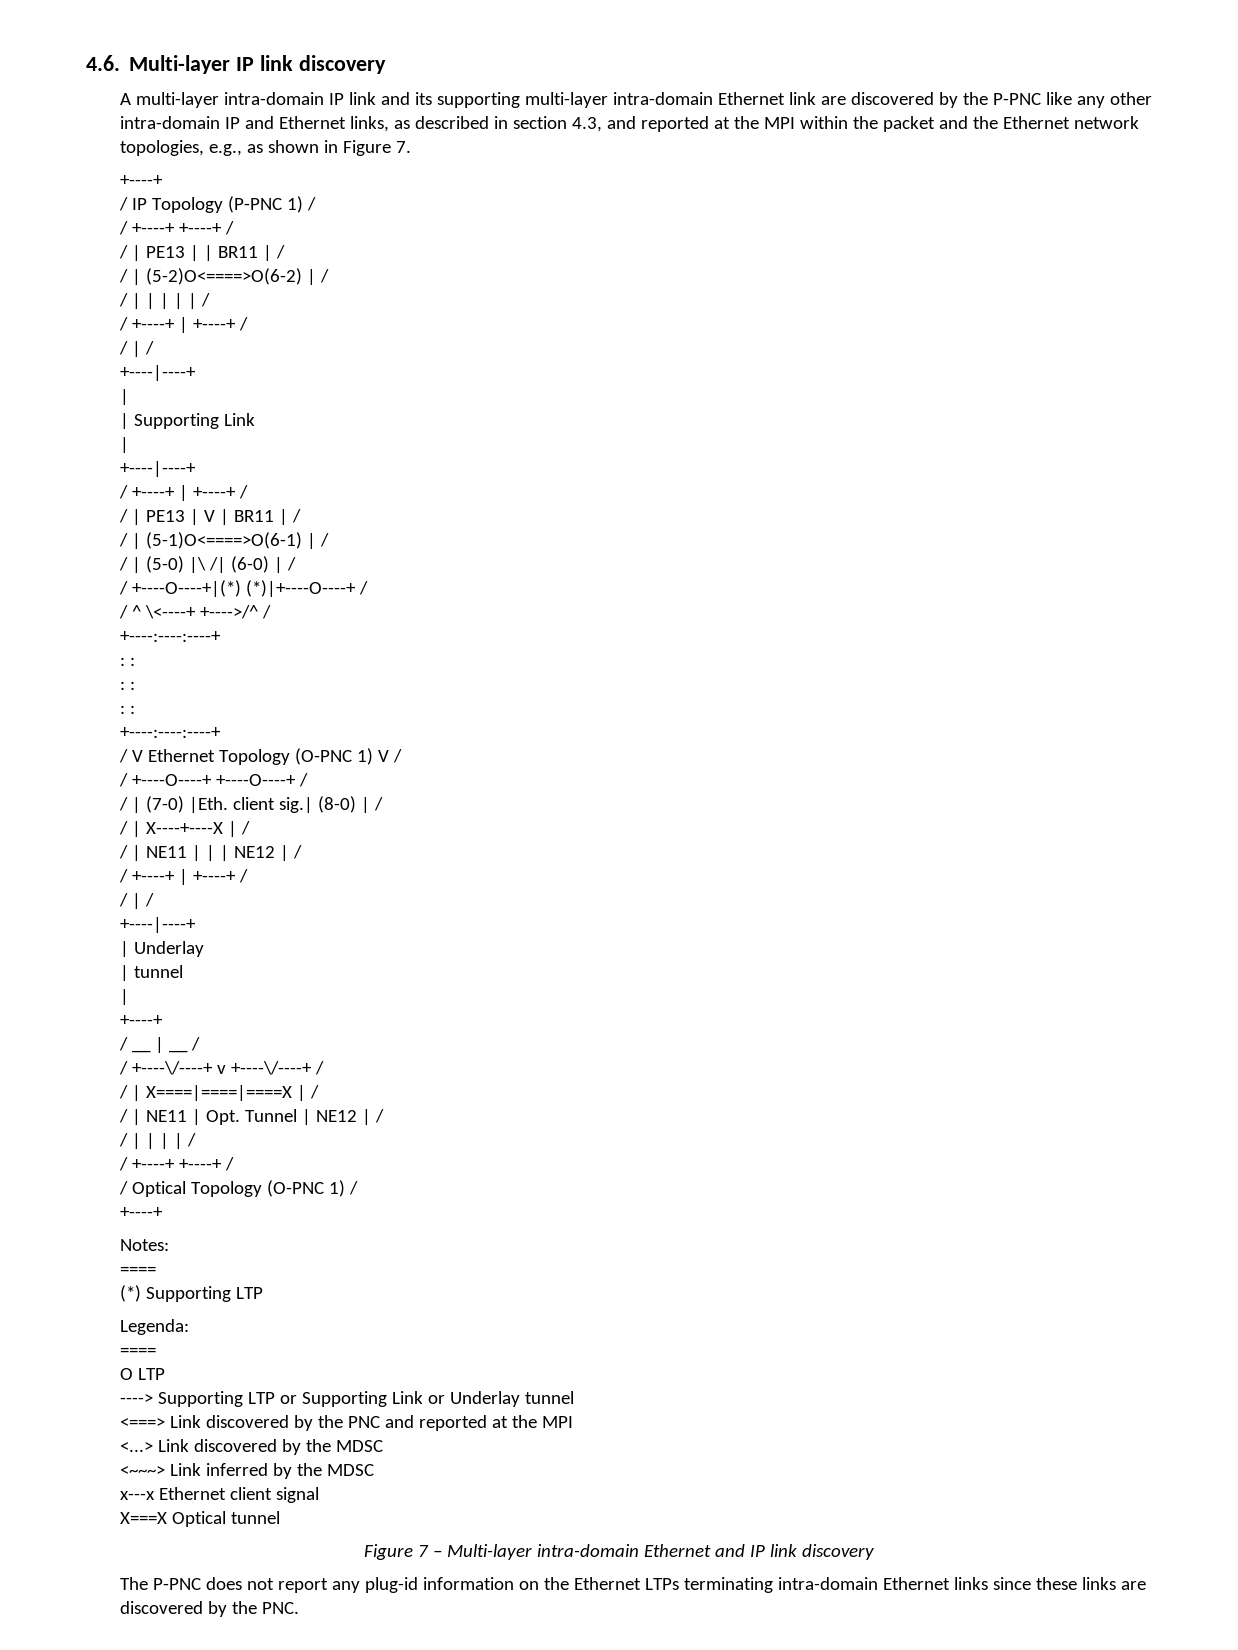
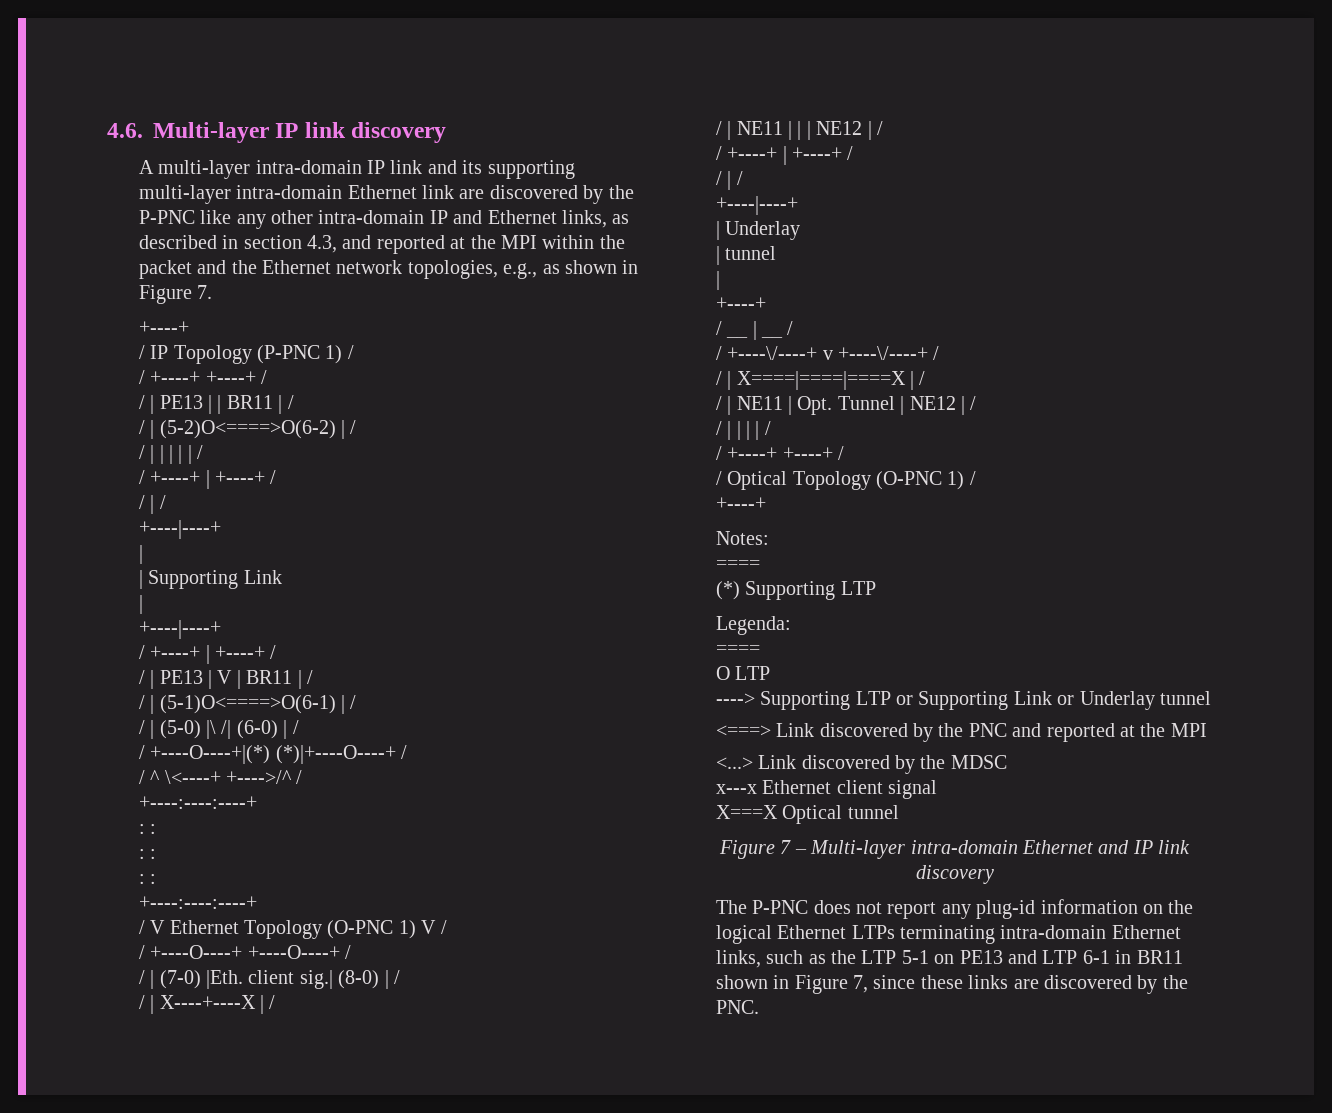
[119,1463,374,1479] // <~~~> Link inferred by the MDSC -> (1007, 762) none
(569, 1583) none -> [715,925,772,944] logical
[953,1577,988,1590] links -> [715,950,1183,968] [715,975,868,994] links, such as the LTP 5-1 on PE13 and LTP 6-1 in BR11 shown in Figure 7,

